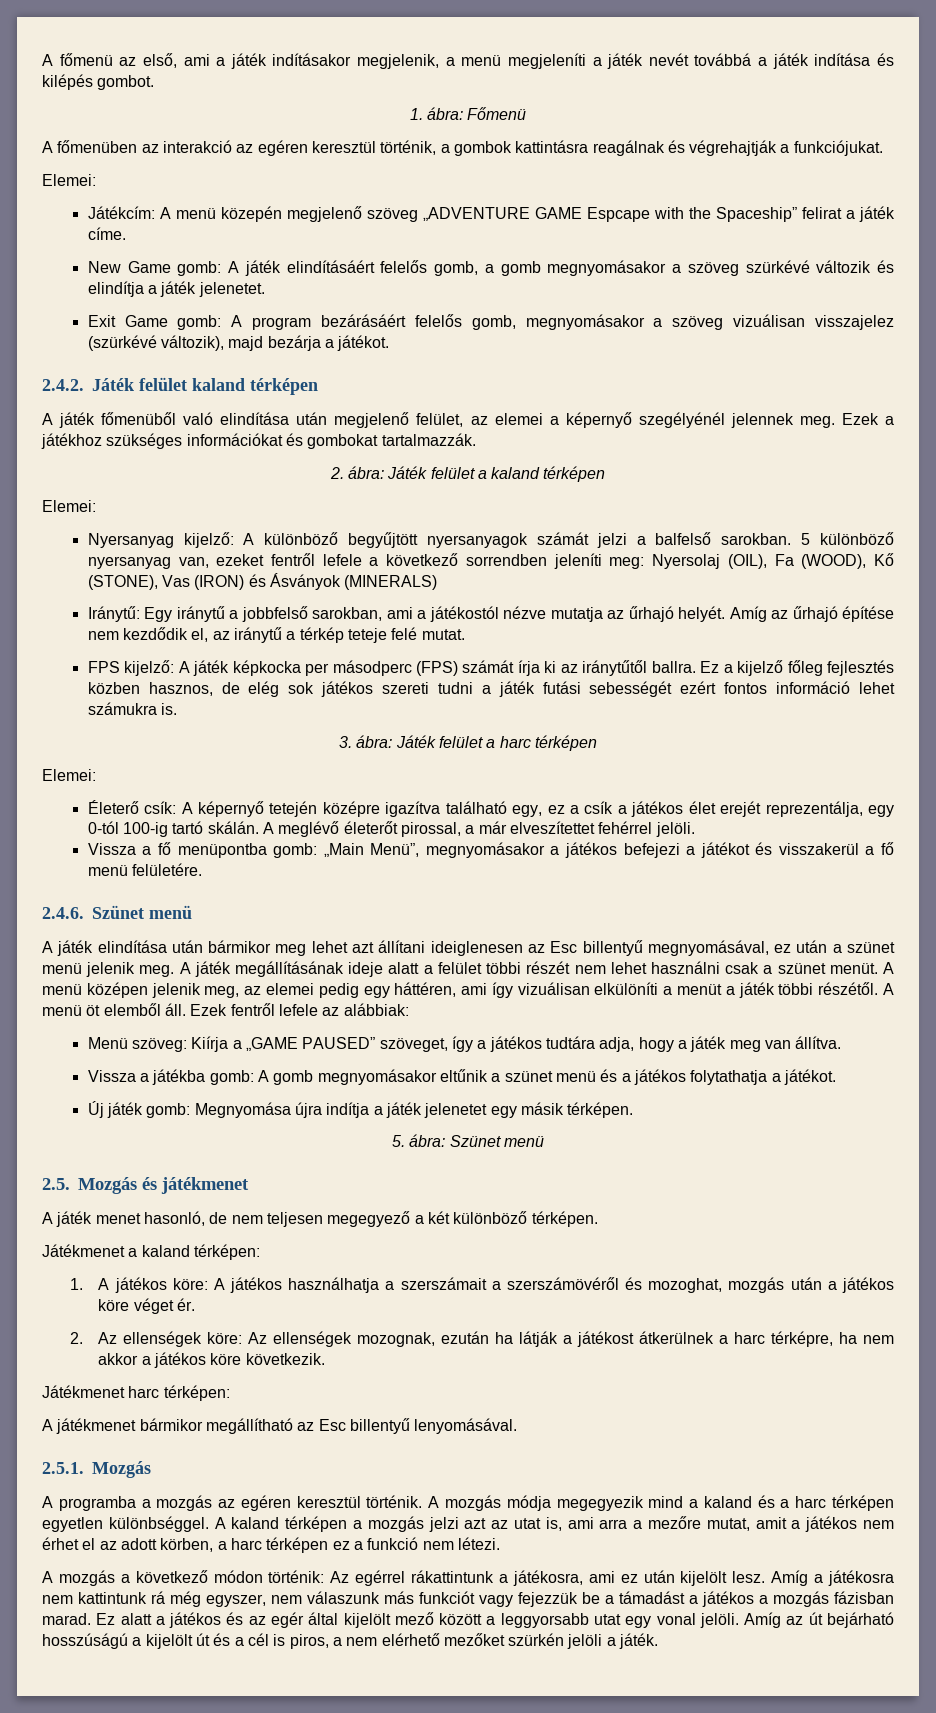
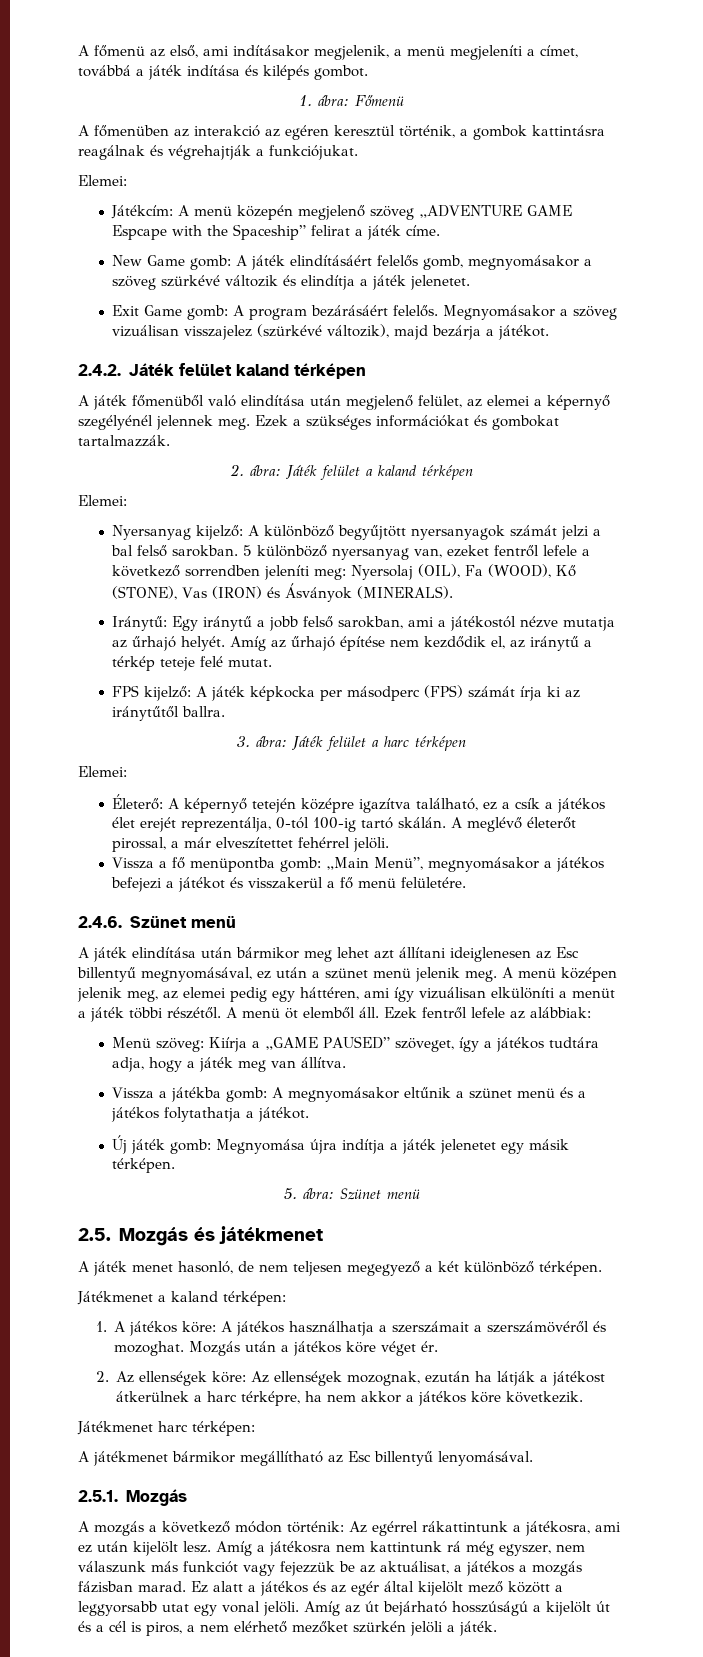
[216,53,267,69] a játék -> (229, 51) none
[607,53,689,69] játék nevét -> [540,45,578,58] címet,
[484,261,541,276] a gomb -> (464, 262) none
[414,314,645,330] felelős gomb, megnyomásakor -> [393,305,556,320] felelős. Megnyomásakor
[41,433,102,449] játékhoz -> (301, 422) none
[655,532,712,545] balfelső -> [111,545,168,557] bal felső
[344,575,438,590] (MINERALS) -> [357,586,454,599] (MINERALS).
[241,606,308,622] jobbfelső -> [269,616,334,631] jobb felső
[700,660,895,676] [87,681,895,697] [87,702,178,715] Ez a kijelző főleg fejlesztés közben hasznos, de elég sok játékos szereti tudni a játék futási sebességét ezért fontos információ lehet számukra is. -> (226, 711) none
[87,800,177,814] Életerő csík: -> [112,794,164,810] Életerő:
[445,801,543,817] található egy, -> [416,798,479,811] található,
[868,805,894,817] egy -> (272, 824) none
[194,961,895,977] játék megállításának ideje alatt a felület többi részét nem lehet használni csak a szünet menüt. A -> (513, 972) none
[273,1070,314,1085] gomb -> (284, 1092) none
[648,1277,785,1293] mozoghat, mozgás -> [114,1341,241,1356] mozoghat. Mozgás
[42,1495,895,1511] [42,1516,894,1532] [42,1537,500,1553] // A programba a mozgás az egéren keresztül történik. A mozgás módja megegyezik mind a kaland és a harc térképen egyetlen különbséggel. A kaland térképen a mozgás jelzi azt az utat is, ami arra a mezőre mutat, amit a játékos nem érhet el az adott körben, a harc térképen ez a funkció nem létezi. -> (187, 1497) none
[605,1591,685,1604] a támadást -> [360,1561,449,1574] az aktuálisat,

